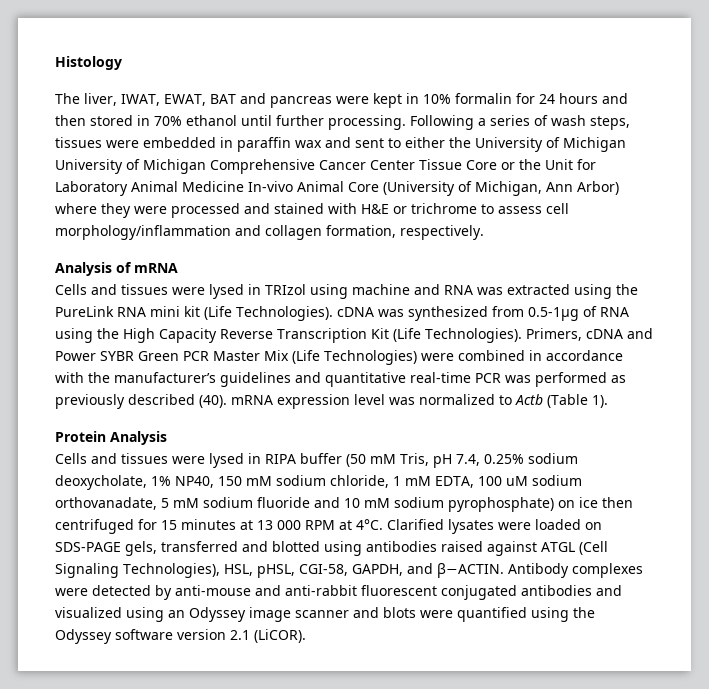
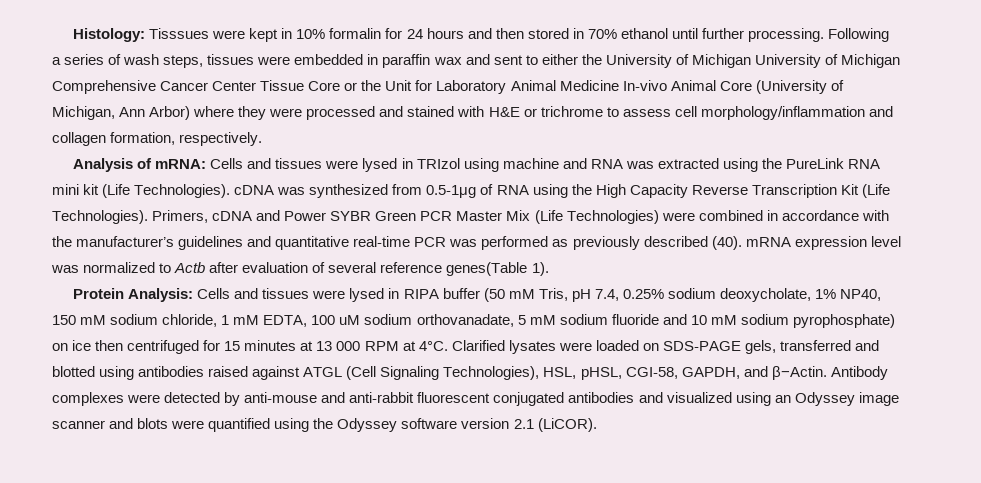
[55,56,122,70] [55,93,332,108] Histology // The liver, IWAT, EWAT, BAT and pancreas -> [73,28,210,42] Histology: Tisssues
[134,263,178,273] mRNA // -> [155,159,207,169] mRNA:
[547,394,588,408] (Table -> [209,262,528,276] after evaluation of several reference genes(Table
[110,431,167,445] Analysis // -> [128,288,194,302] Analysis:
[437,563,504,578] β−ACTIN. -> [771,366,827,380] β−Actin.

